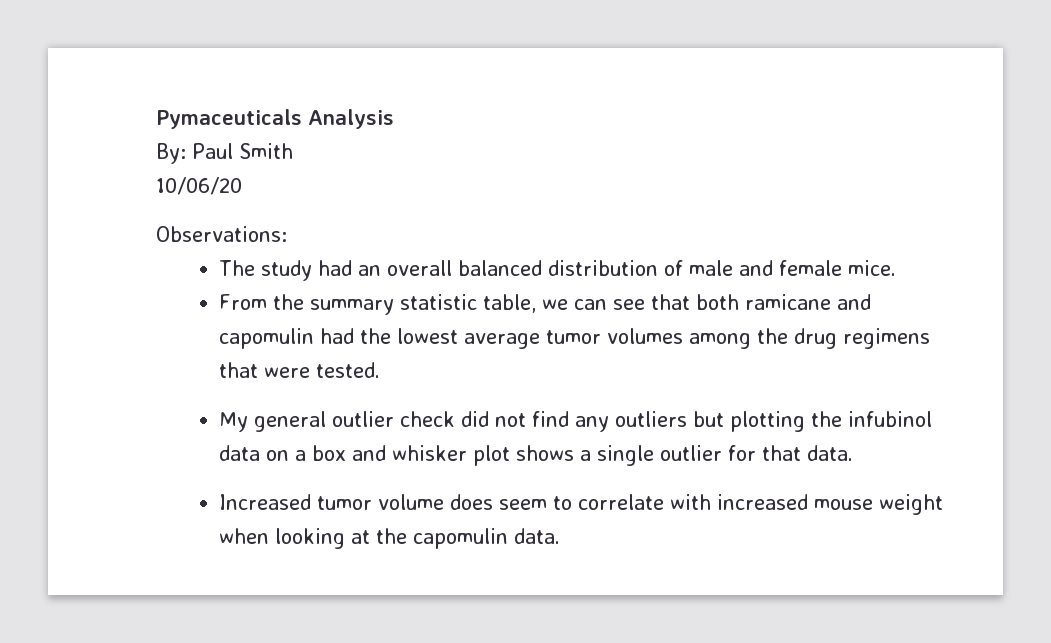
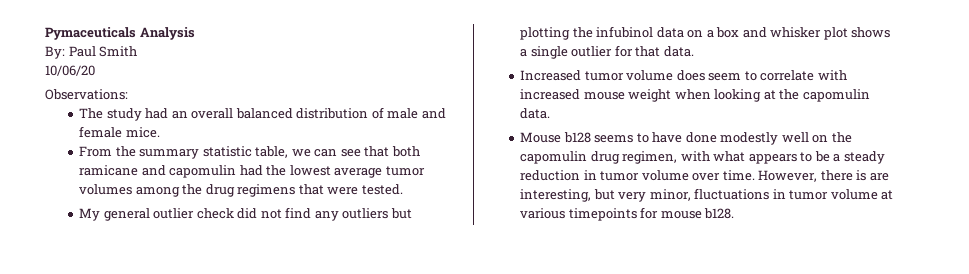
(561, 536) none -> [520,132,852,145] [520,151,885,164] [520,170,889,182] [520,188,894,202] [520,207,735,221] // Mouse b128 seems to have done modestly well on the capomulin drug regimen, with what appears to be a steady reduction in tumor volume over time. However, there is are interesting, but very minor, fluctuations in tumor volume at various timepoints for mouse b128.

